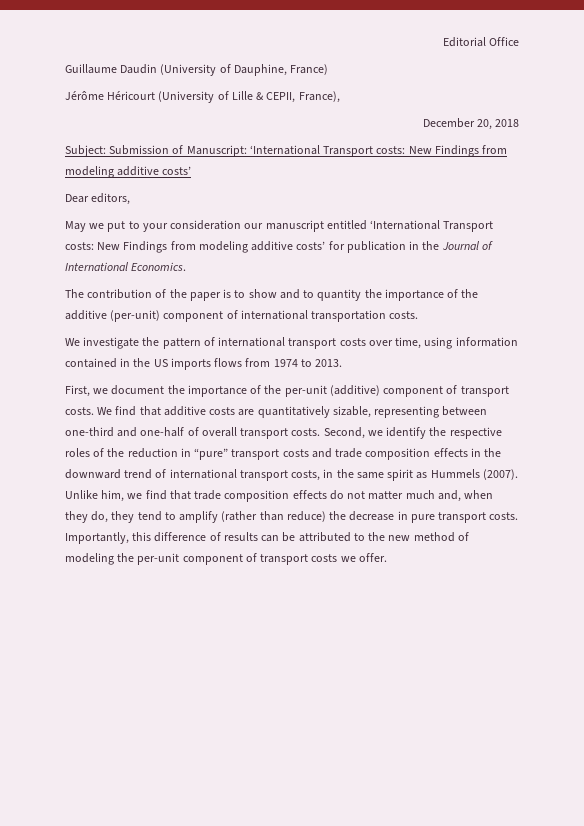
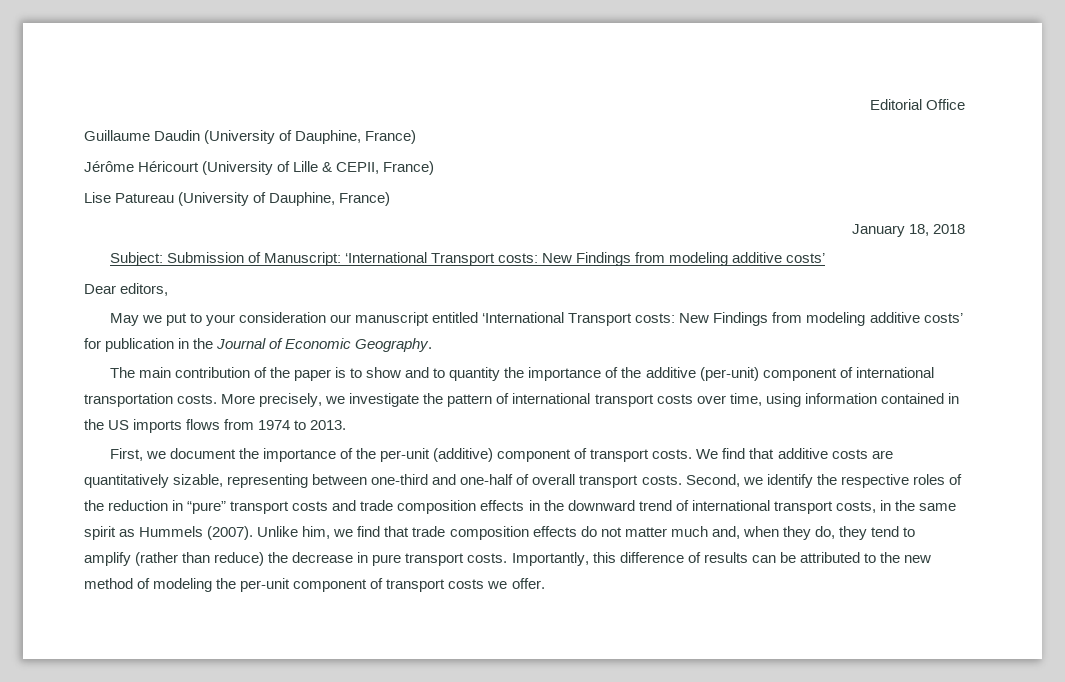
[298,91,340,103] [422,118,492,130] France), // December 20, -> [383,161,435,175] [84,192,391,206] [851,224,929,237] France) // Lise Patureau (University of Dauphine, France) // January 18,
[65,262,187,271] International Economics. -> [285,338,433,352] Economic Geography.
(84, 293) none -> [138,367,171,378] main
[65,338,80,346] // We -> [221,393,346,407] More precisely, we

